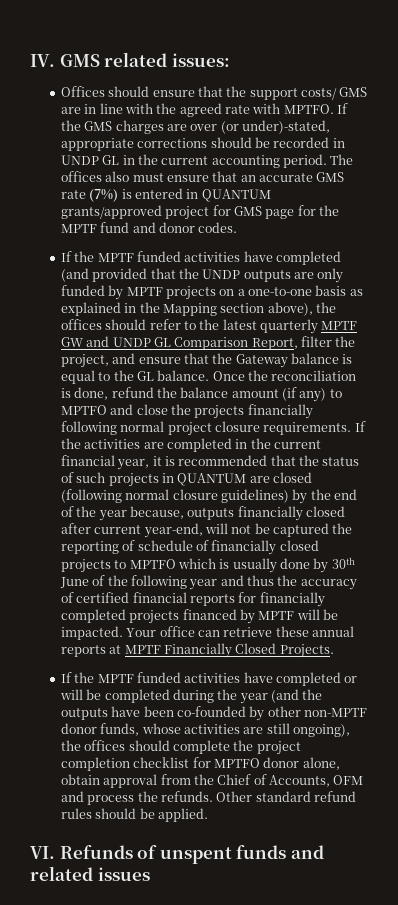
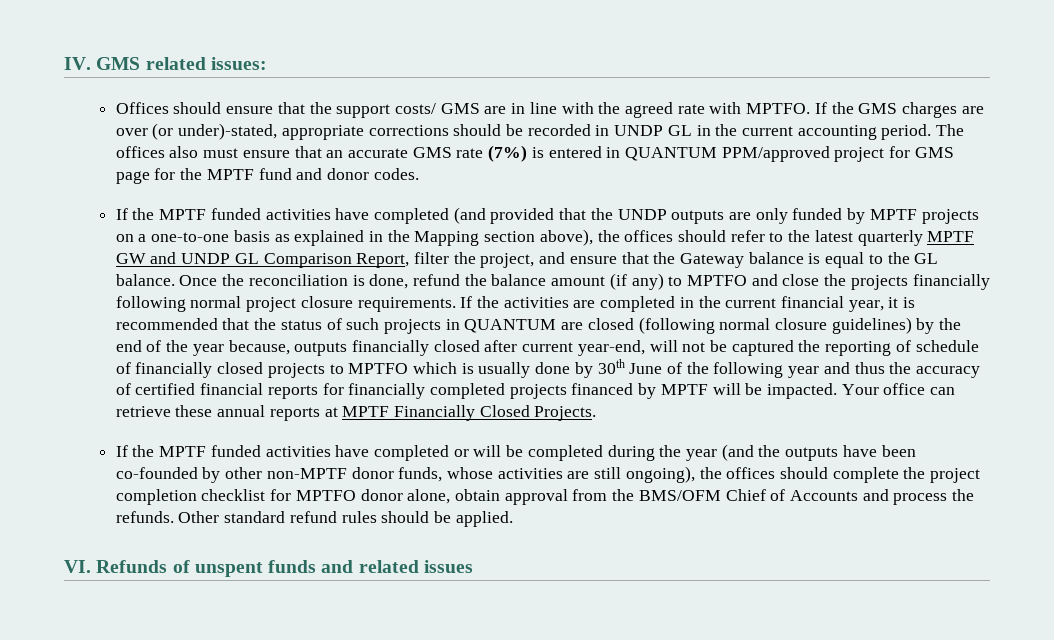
[60,205,162,219] grants/approved -> [721,146,830,162] PPM/approved
(214, 779) none -> [638,490,721,501] BMS/OFM
[269,775,364,787] Accounts, OFM -> [790,490,859,501] Accounts

